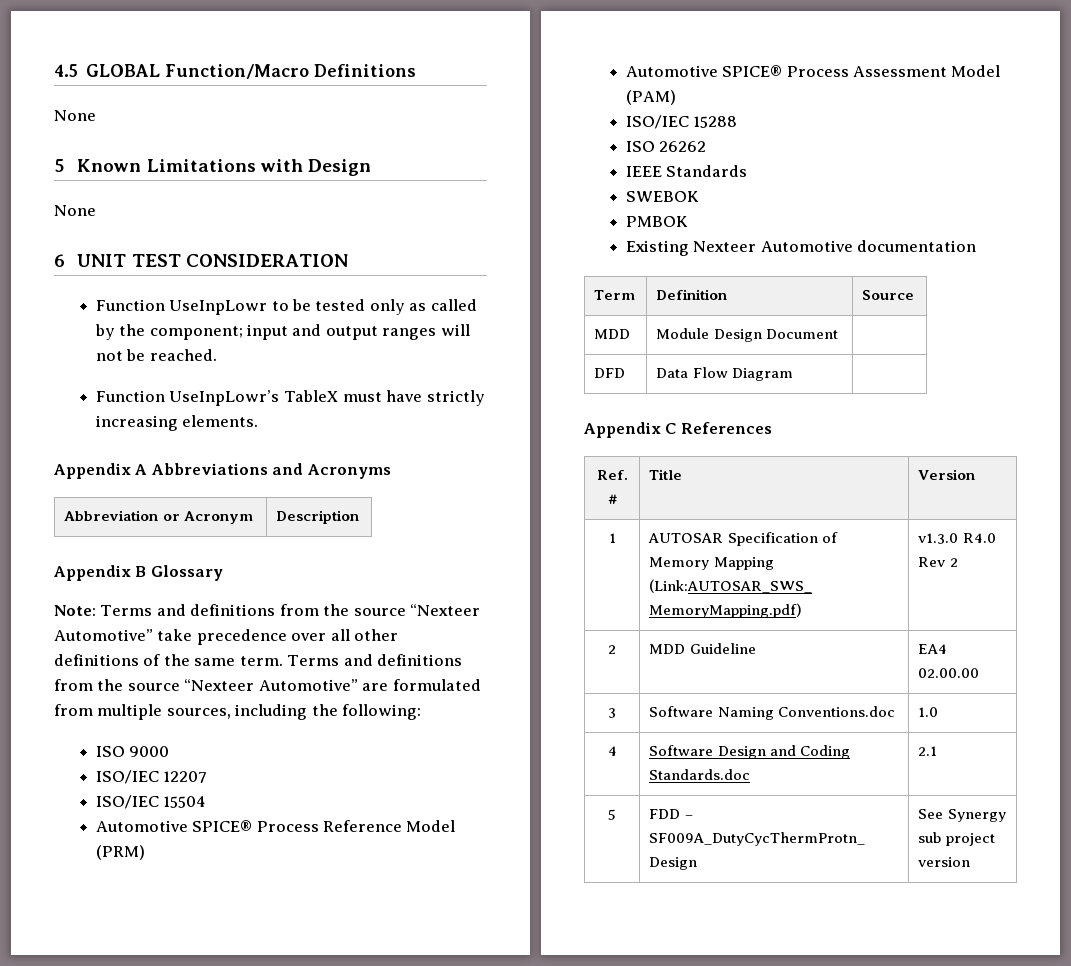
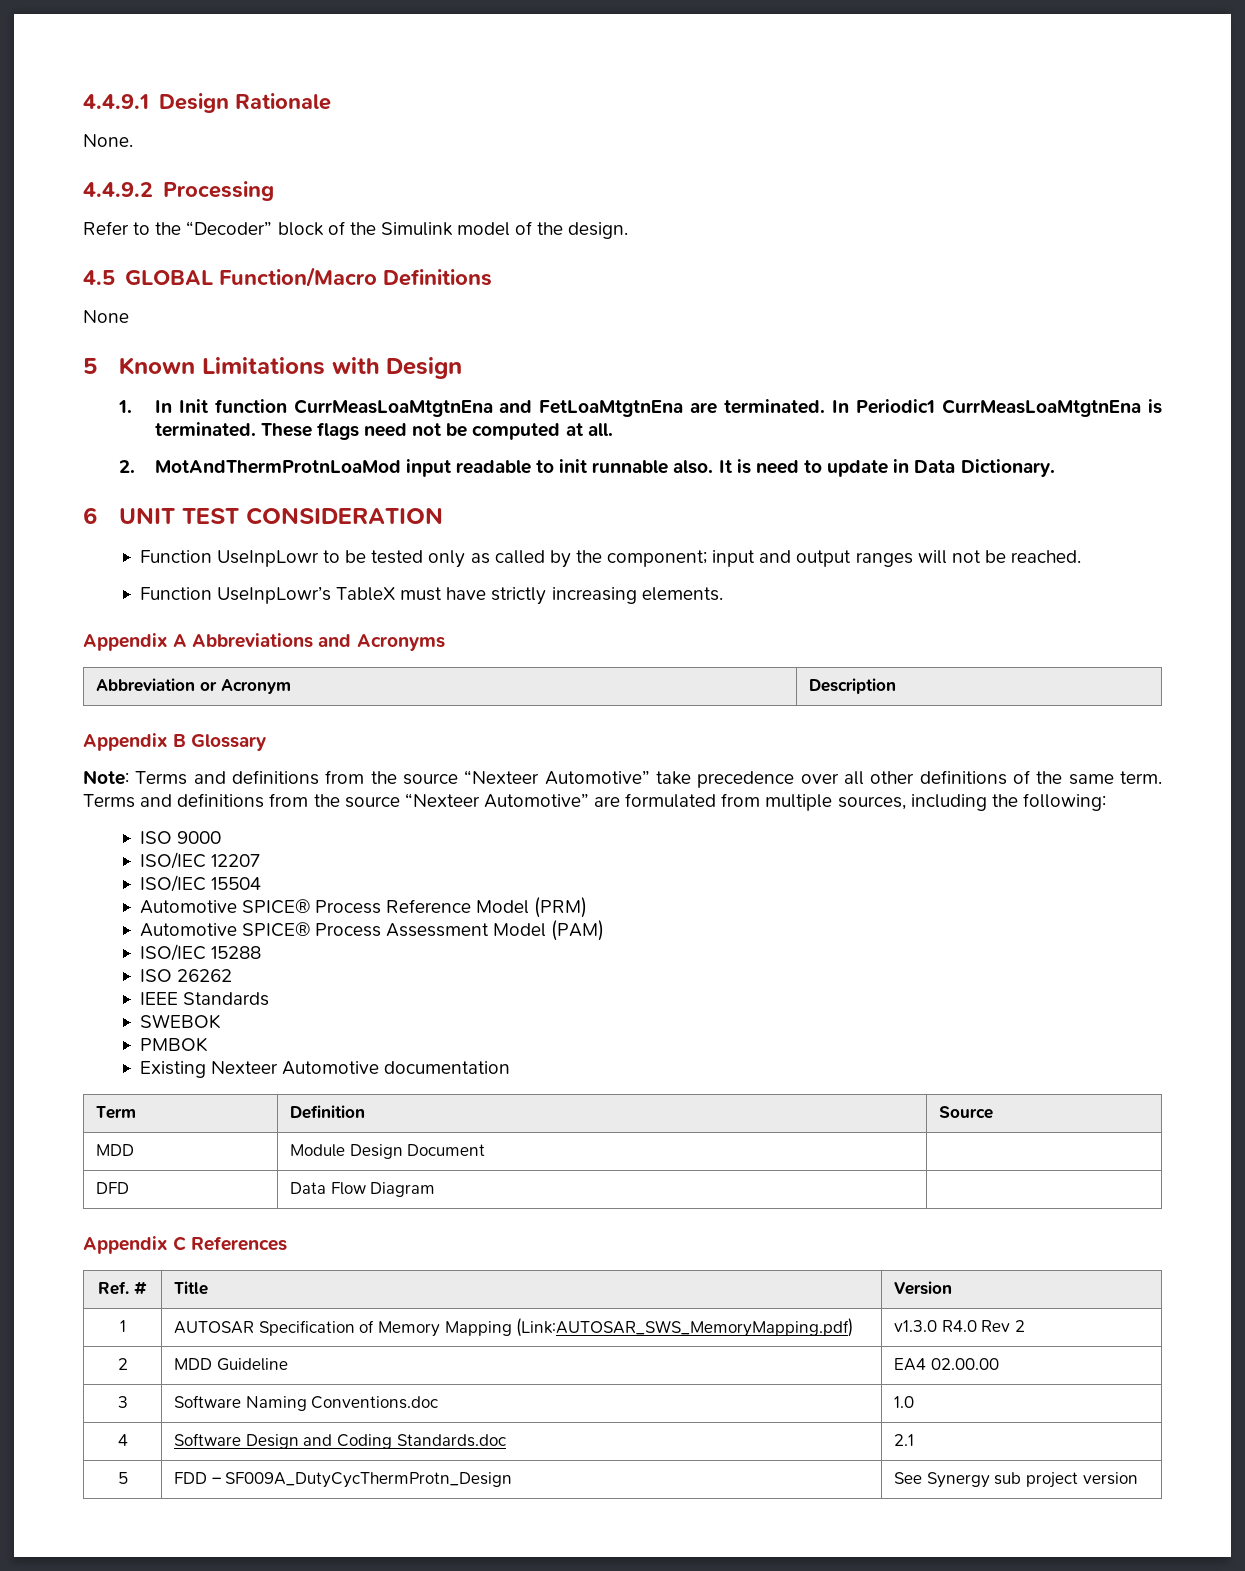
(54, 70) none -> [83,93,331,113] [83,134,133,147] [83,181,274,201] [83,221,629,239] 4.4.9.1 Design Rationale // None. // 4.4.9.2 Processing // Refer to the “Decoder” block of the Simulink model of the design. //
[54,205,96,216] // None -> [117,399,1162,417] [154,422,613,440] [118,459,1055,477] // 1. In Init function CurrMeasLoaMtgtnEna and FetLoaMtgtnEna are terminated. In Periodic1 CurrMeasLoaMtgtnEna is terminated. These flags need not be computed at all. // 2. MotAndThermProtnLoaMod input readable to init runnable also. It is need to update in Data Dictionary.

